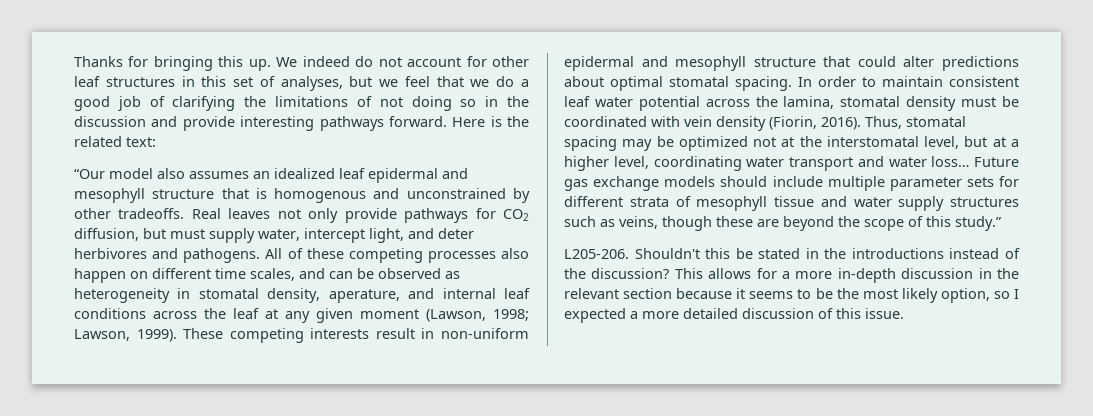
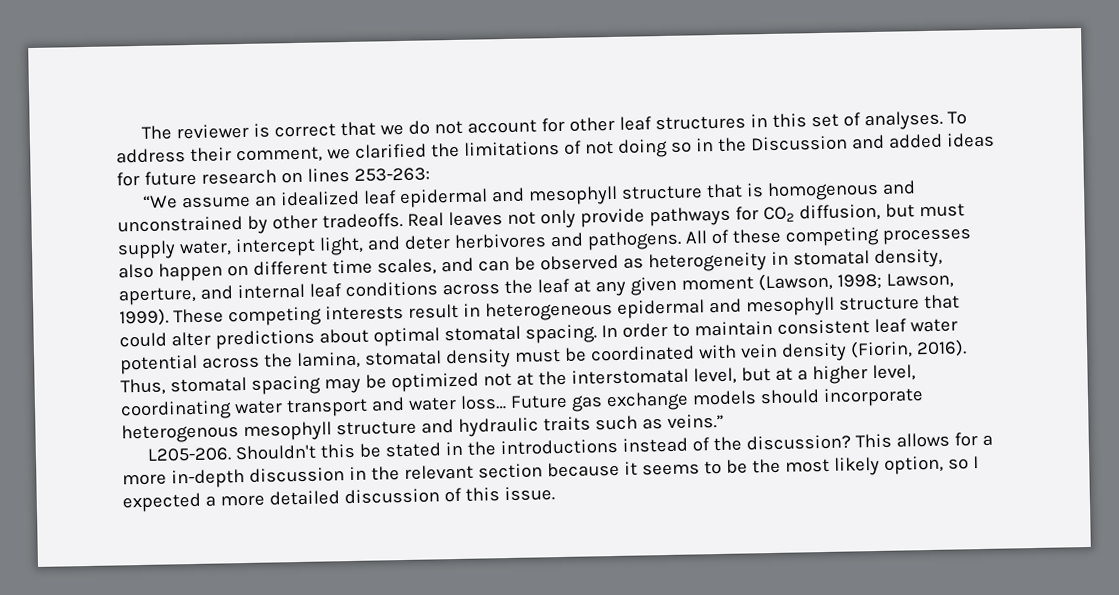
[74,56,350,71] Thanks for bringing this up. We indeed -> [141,121,405,140] The reviewer is correct that we
[280,76,529,91] [74,96,236,111] analyses, but we feel that we do a good job of clarifying -> [864,110,968,131] [116,143,427,164] analyses. To address their comment, we clarified
[74,116,529,131] [74,136,156,147] [74,168,249,179] discussion and provide interesting pathways forward. Here is the related text: // “Our model also assumes -> [749,132,995,152] [116,167,430,187] [142,195,252,209] Discussion and added ideas for future research on lines 253-263: // “We assume
[328,289,400,303] aperature, -> [118,286,197,306] aperture,
[441,328,529,339] non-uniform -> [484,301,613,322] heterogeneous
[772,176,1019,191] [564,196,1019,211] [564,216,1002,231] include multiple parameter sets for different strata of mesophyll tissue and water supply structures such as veins, though these are beyond the scope of this study.” -> [822,387,924,408] [121,413,724,444] incorporate heterogenous mesophyll structure and hydraulic traits such as veins.”

